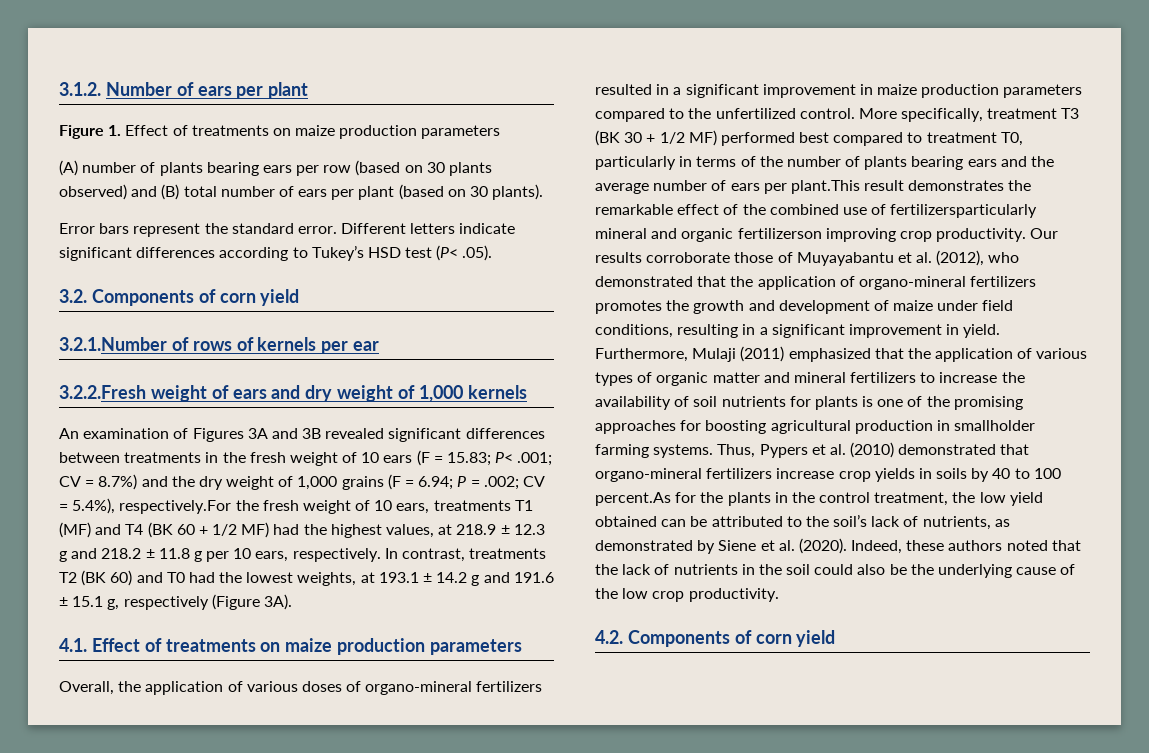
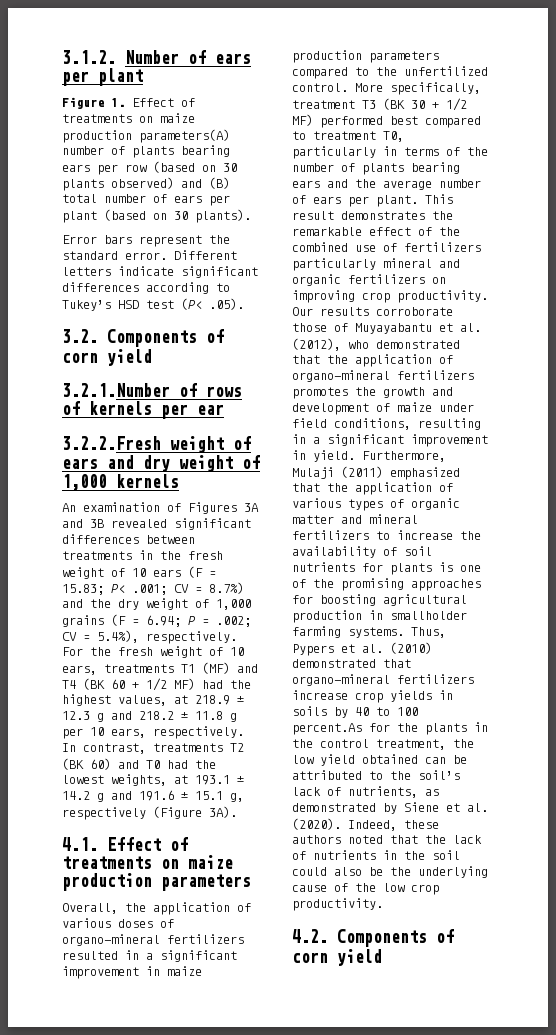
[421,125,501,139] [59,160,78,176] parameters // (A) -> [139,129,230,143] parameters(A)
[119,500,232,514] respectively.For -> [146,631,237,644] [62,647,83,656] respectively. For
[790,180,860,194] plant.This -> [376,194,453,207] plant. This
[890,204,1038,218] fertilizersparticularly -> [404,242,481,252] [292,258,376,271] fertilizers particularly
[737,228,822,239] fertilizerson -> [348,274,446,284] fertilizers on

